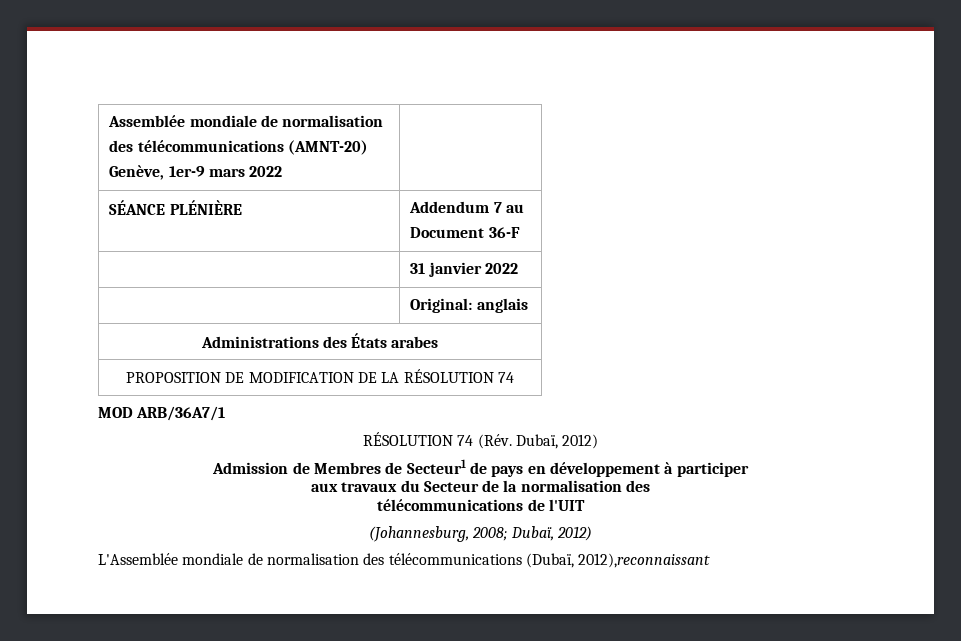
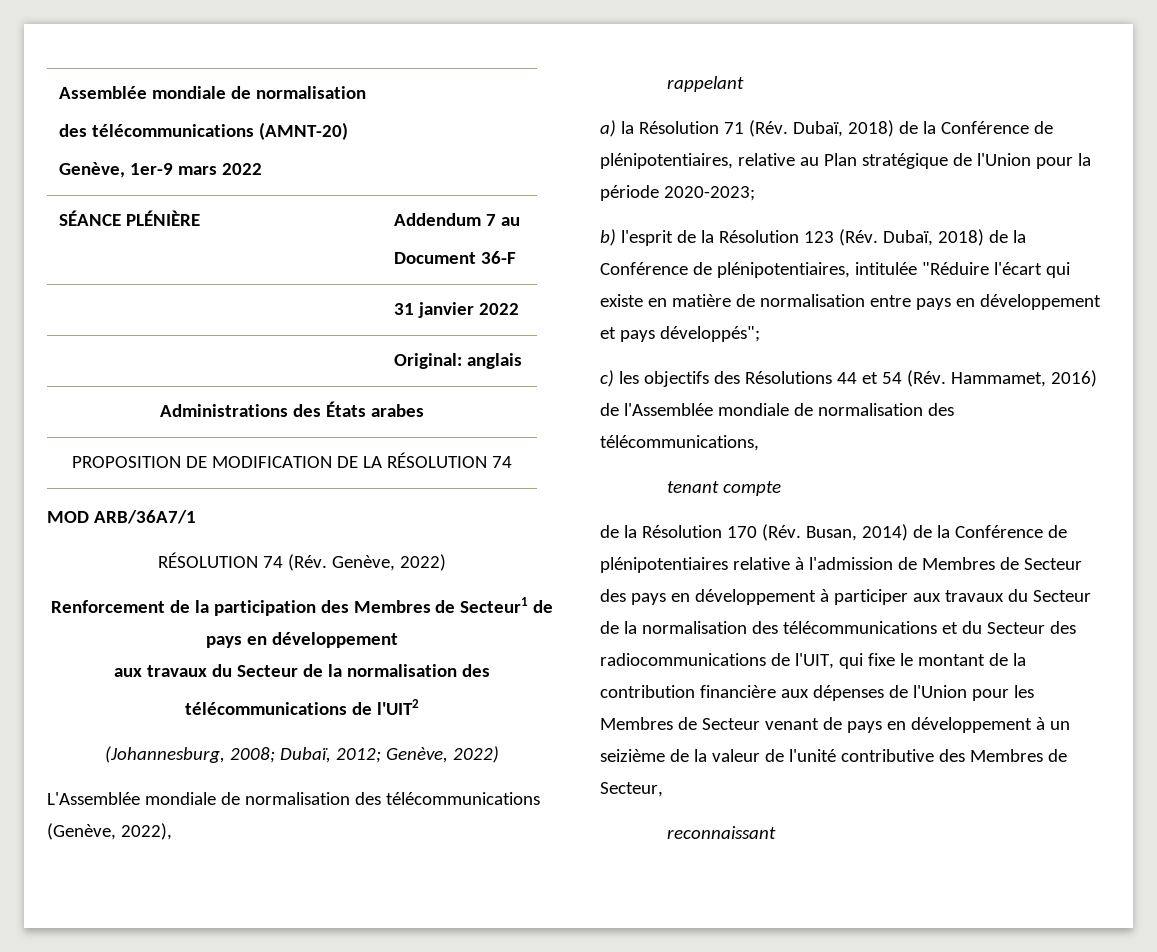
[515,434,599,449] [212,462,310,474] Dubaï, 2012) // Admission de -> [331,554,446,571] [50,600,349,616] Genève, 2022) // Renforcement de la participation des
[664,462,749,477] à participer -> (398, 640) none
[548,499,585,511] l'UIT -> [376,699,419,715] l'UIT2
[556,526,592,541] 2012) -> [335,746,499,763] 2012; Genève, 2022)
[525,553,711,568] (Dubaï, 2012),reconnaissant -> [47,823,172,840] [666,76,744,92] [600,120,1053,137] [600,153,1091,169] [600,185,755,201] [600,229,1026,246] [600,262,1070,278] [600,294,1101,310] [600,326,760,342] [600,370,1097,387] [600,403,954,416] [600,435,759,451] [666,481,781,496] [600,524,1067,541] [600,557,1082,573] [600,589,1091,605] [600,621,1076,634] [600,653,1026,669] [600,685,1034,701] [600,717,1070,733] [600,749,1067,762] [600,782,663,797] [666,826,776,839] (Genève, 2022), // rappelant // a) la Résolution 71 (Rév. Dubaï, 2018) de la Conférence de plénipotentiaires, relative au Plan stratégique de l'Union pour la période 2020-2023; // b) l'esprit de la Résolution 123 (Rév. Dubaï, 2018) de la Conférence de plénipotentiaires, intitulée "Réduire l'écart qui existe en matière de normalisation entre pays en développement et pays développés"; // c) les objectifs des Résolutions 44 et 54 (Rév. Hammamet, 2016) de l'Assemblée mondiale de normalisation des télécommunications, // tenant compte // de la Résolution 170 (Rév. Busan, 2014) de la Conférence de plénipotentiaires relative à l'admission de Membres de Secteur des pays en développement à participer aux travaux du Secteur de la normalisation des télécommunications et du Secteur des radiocommunications de l'UIT, qui fixe le montant de la contribution financière aux dépenses de l'Union pour les Membres de Secteur venant de pays en développement à un seizième de la valeur de l'unité contributive des Membres de Secteur, // reconnaissant

